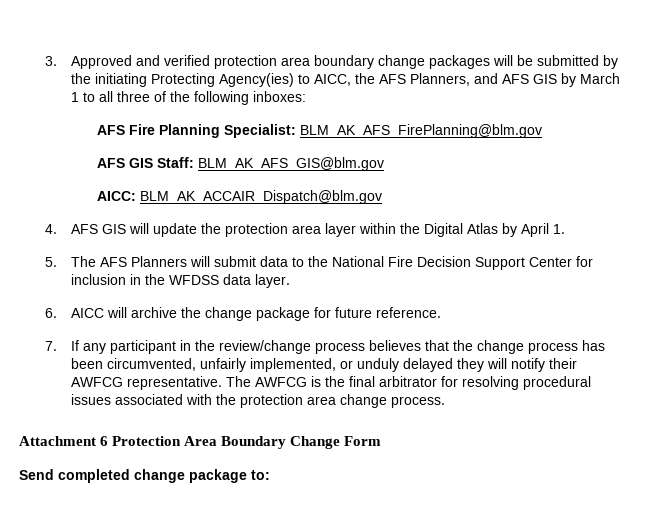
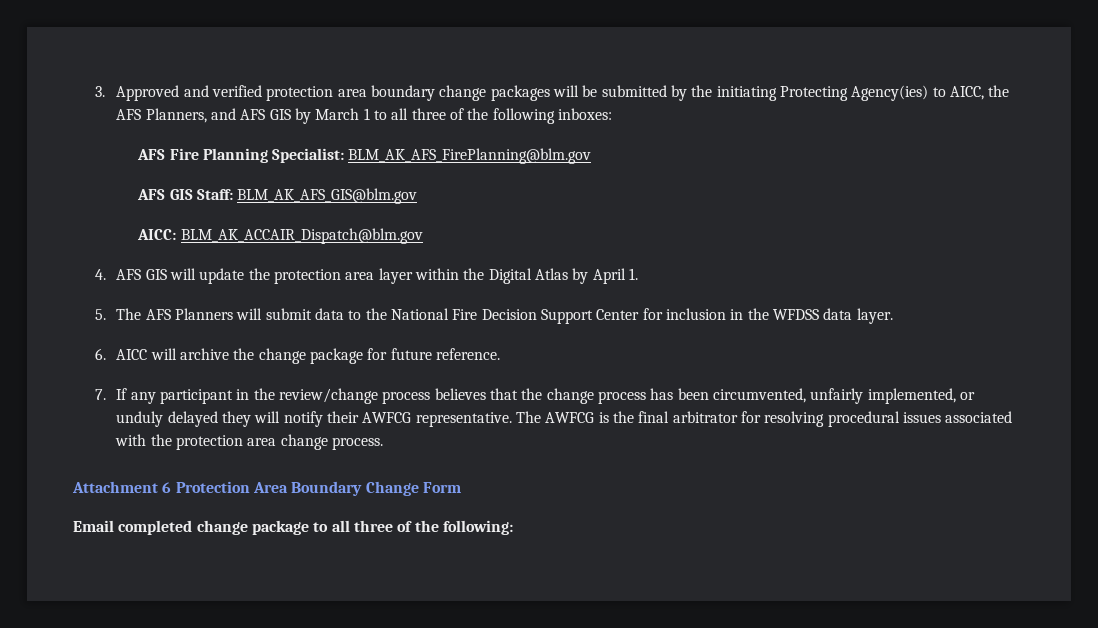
[19,469,54,480] Send -> [73,520,114,532] Email
[251,470,270,480] to: -> [313,520,513,535] to all three of the following:

